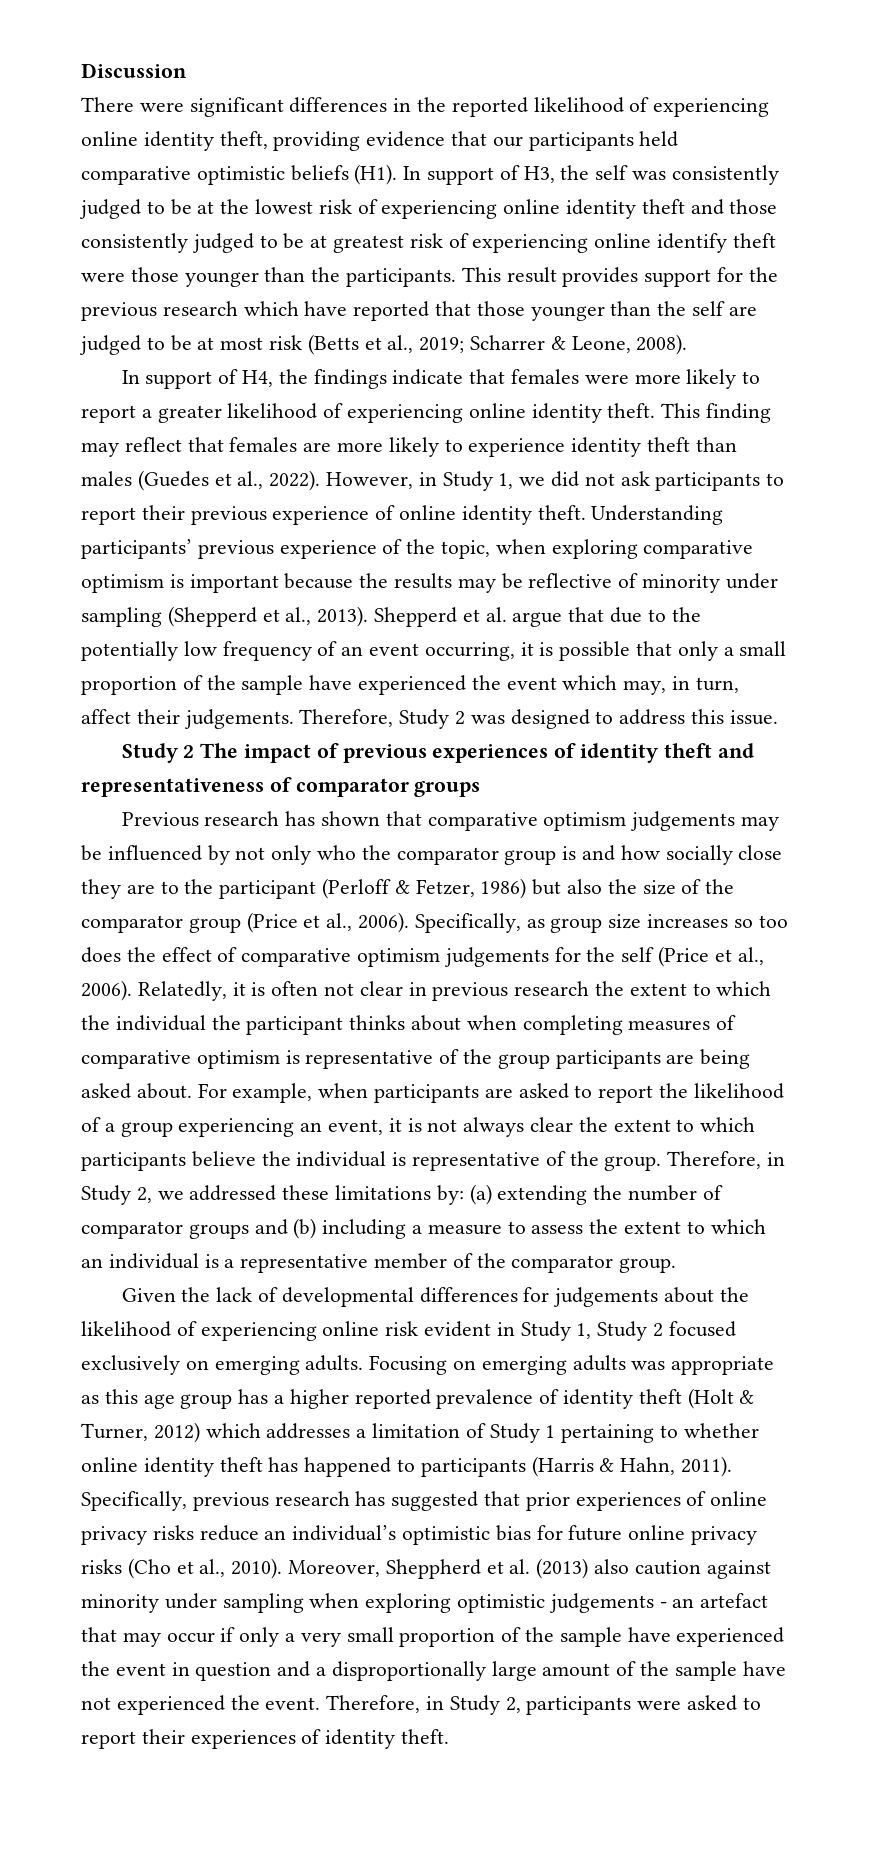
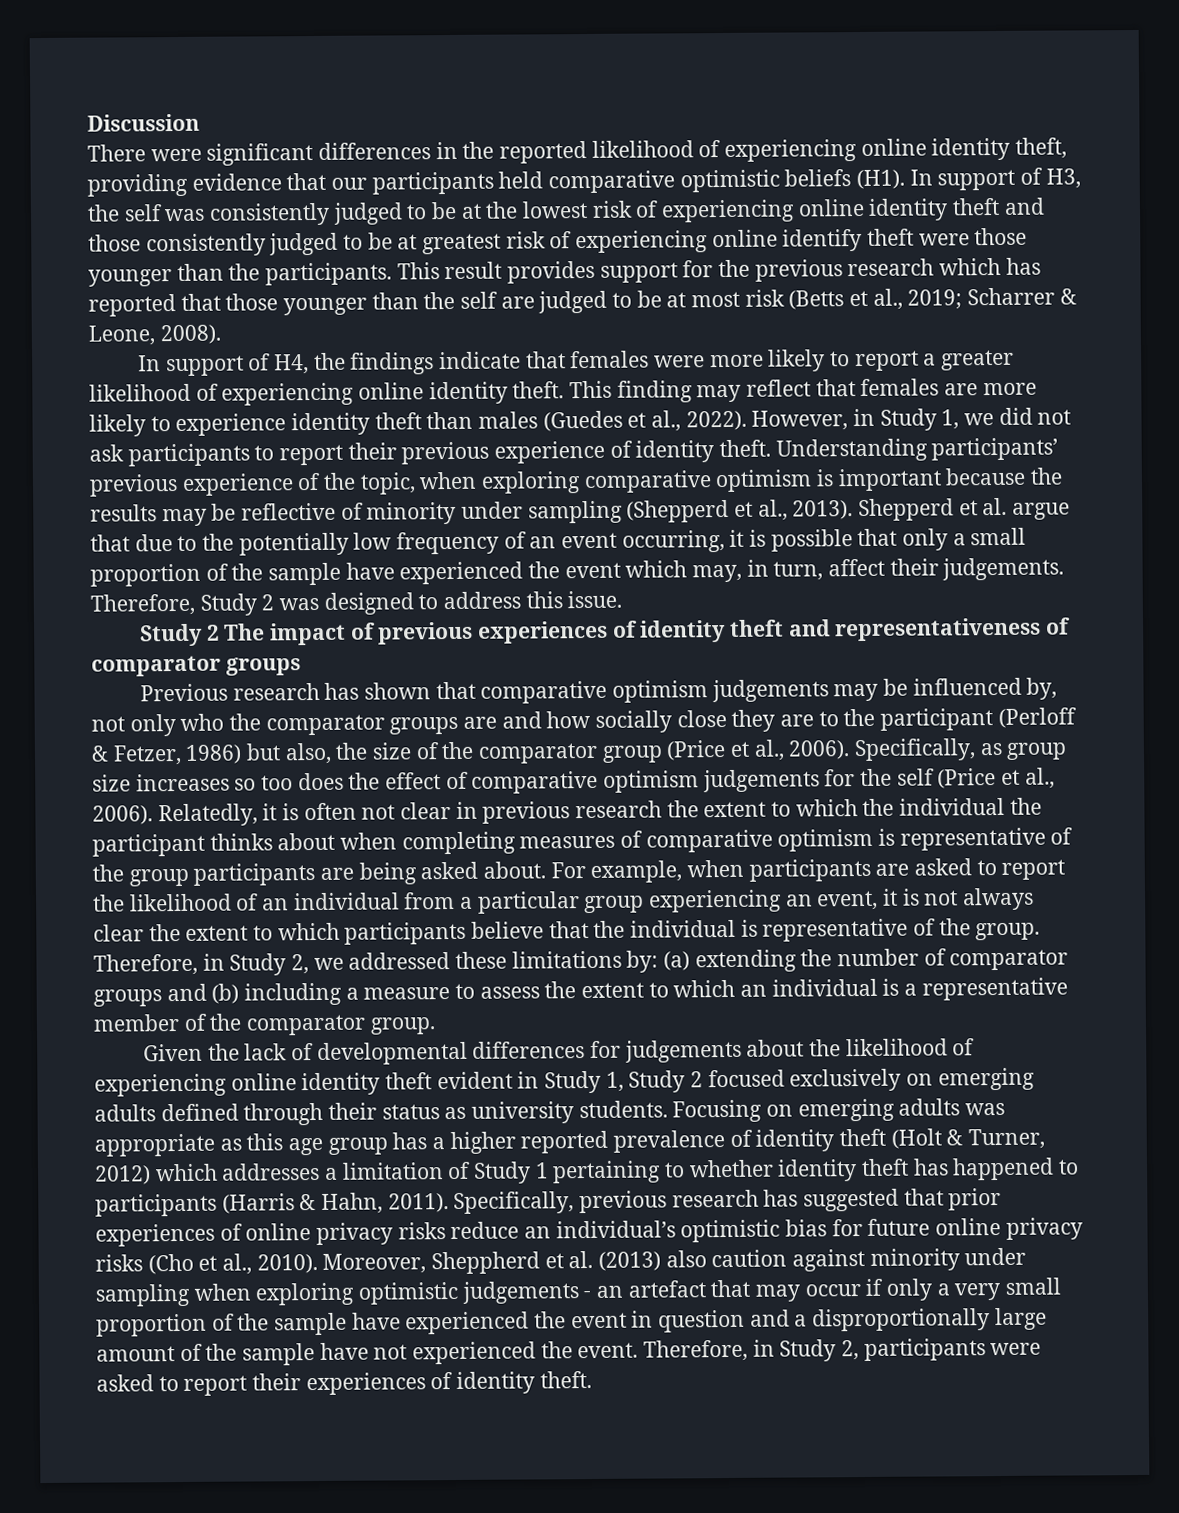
[304,301,348,316] have -> [1005,257,1041,275] has
[399,505,457,520] online -> (633, 449) none
[207,845,230,865] by -> [1026,677,1058,700] by,
[504,846,577,865] group is -> [389,716,498,735] groups are
[567,879,603,894] also -> [284,742,332,765] also,
[104,1123,115,1132] a -> [262,891,580,914] an individual from a particular
(256, 1159) none -> [548,921,589,939] that
[385,1321,419,1336] risk -> [301,1072,433,1096] identity theft
[305,1355,364,1371] adults. -> [94,1100,668,1126] adults defined through their status as university students.
[81,1457,138,1472] online -> (774, 1168) none

